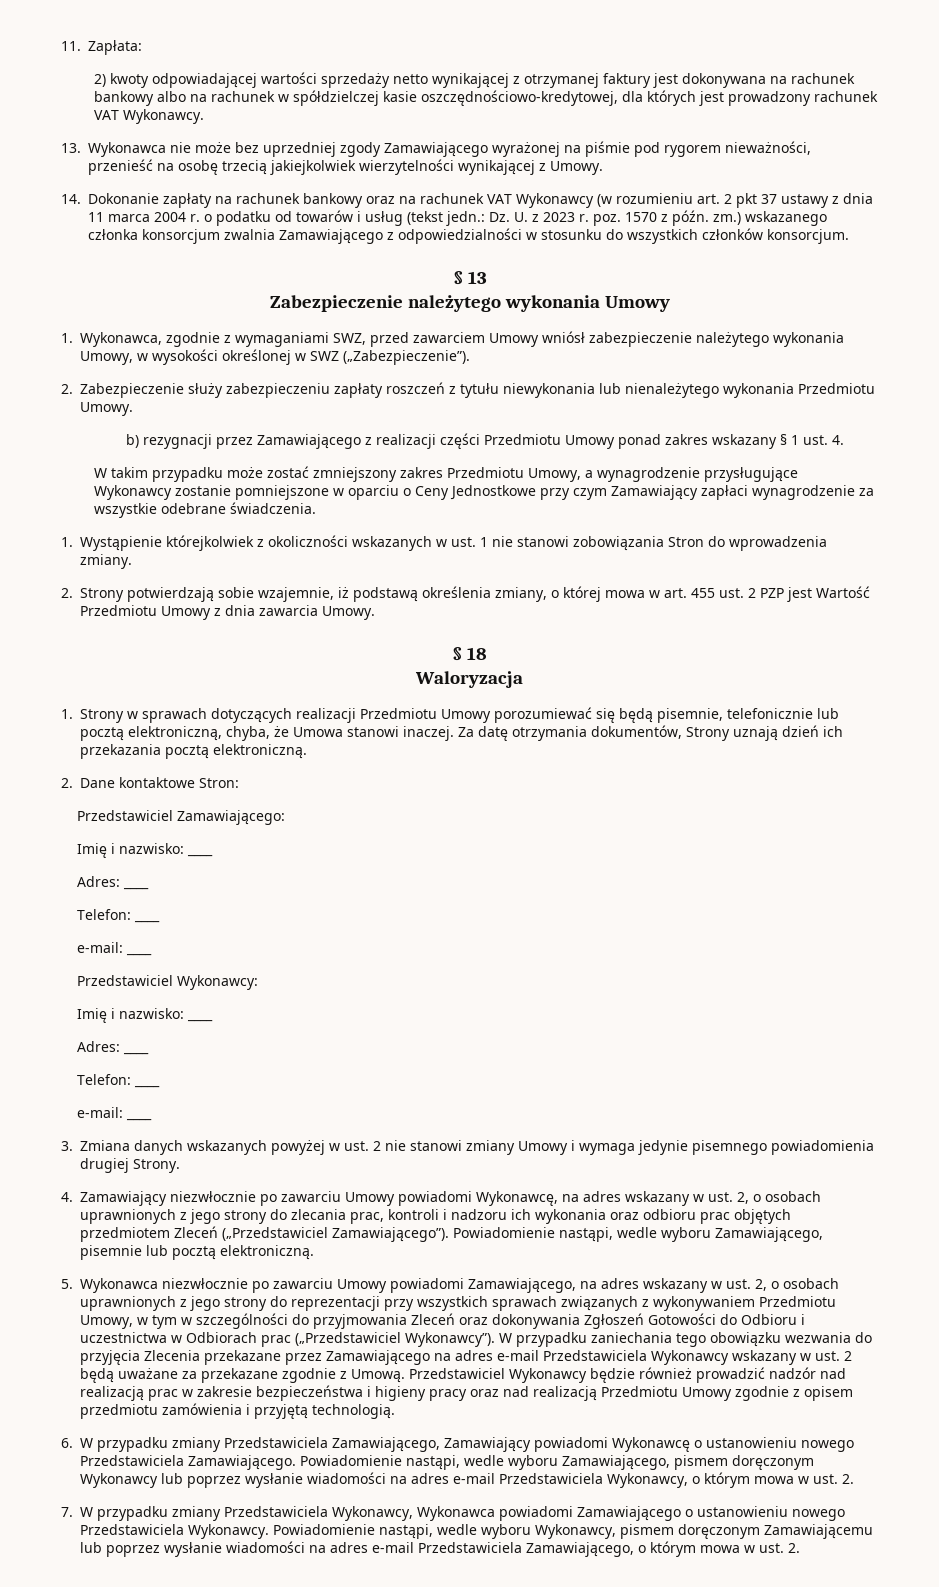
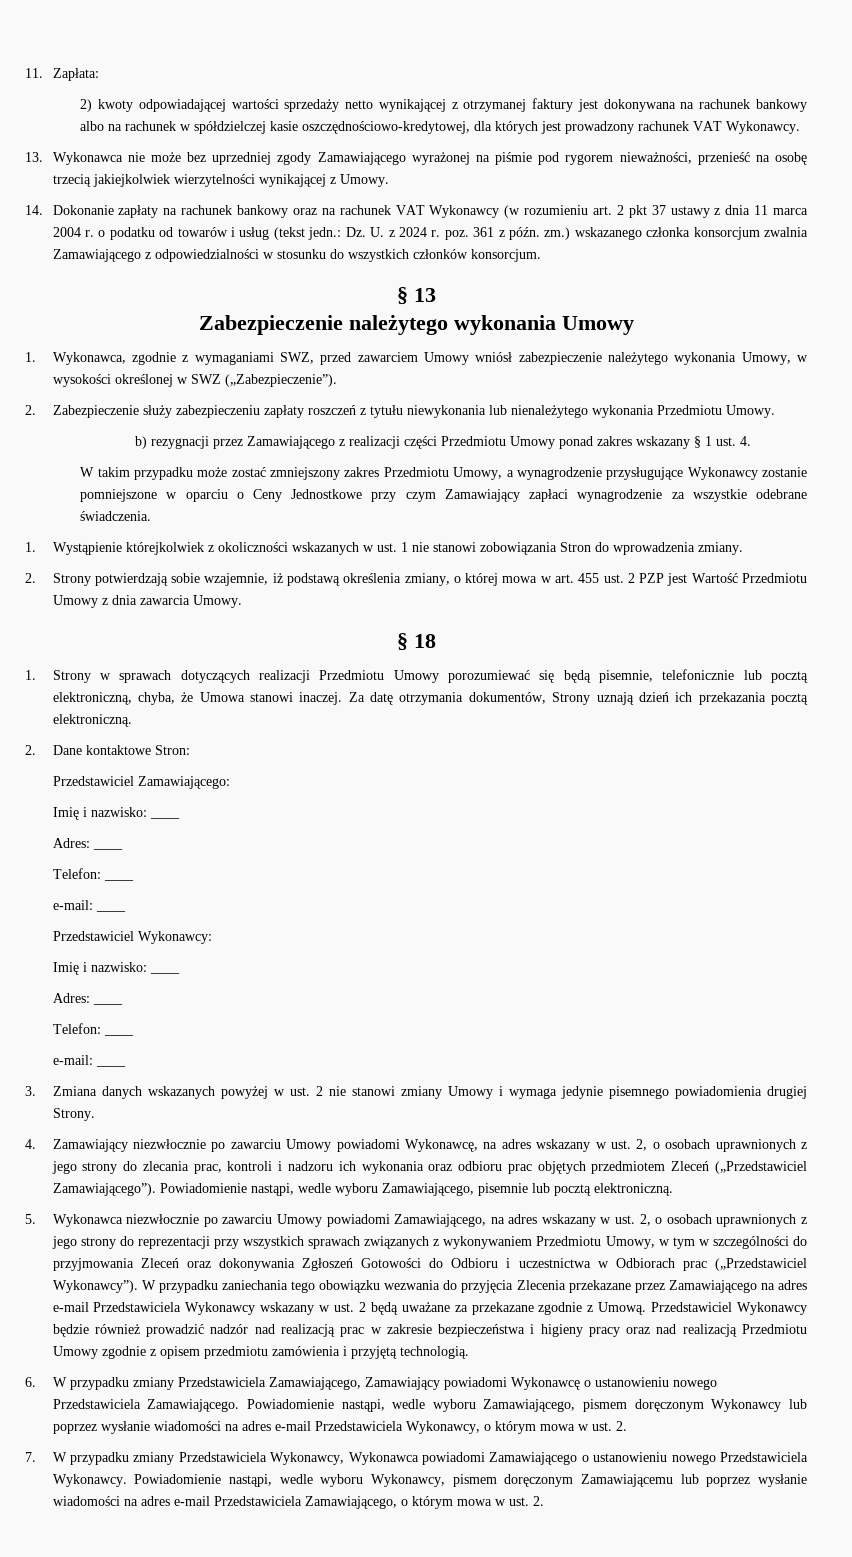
[543,212,575,222] 2023 -> [398,227,427,237] 2024
[625,212,657,222] 1570 -> [473,227,495,237] 361
[415,671,523,688] // Waloryzacja -> (436, 641) none

